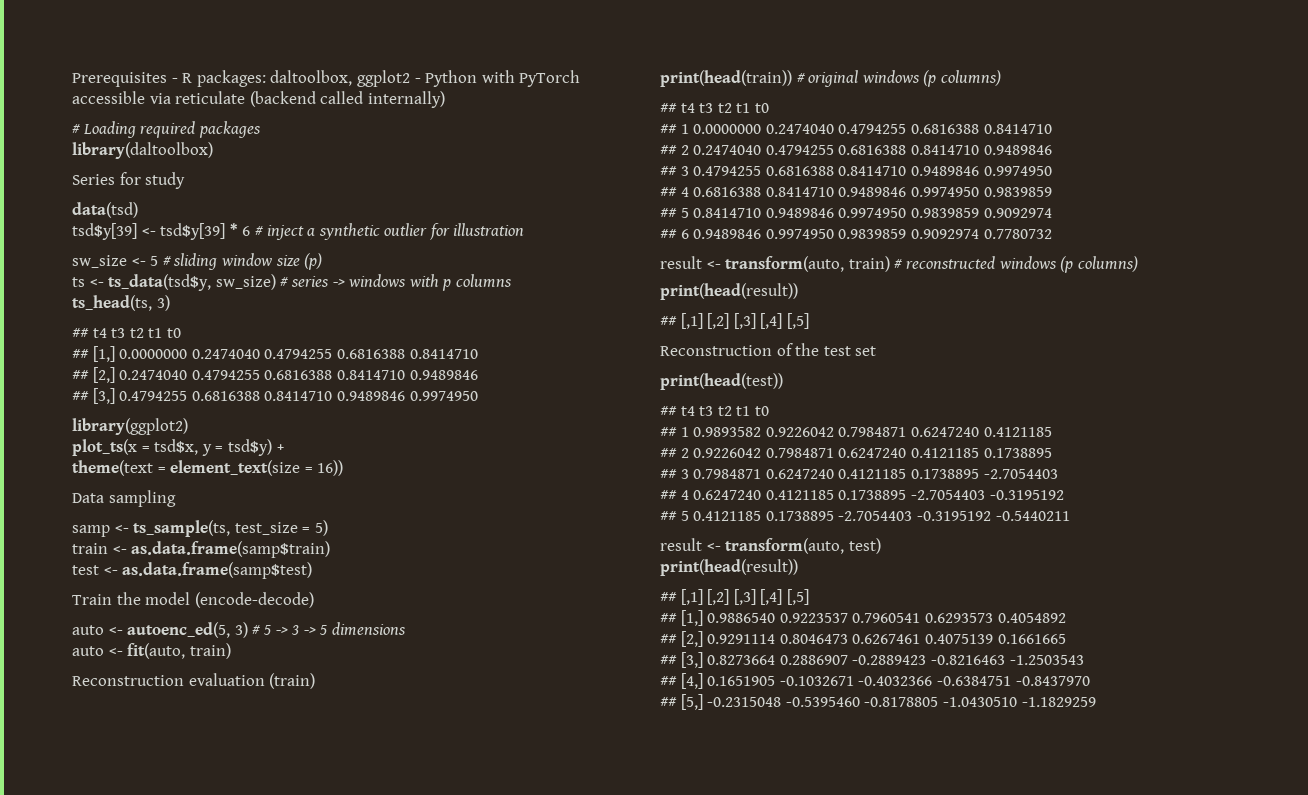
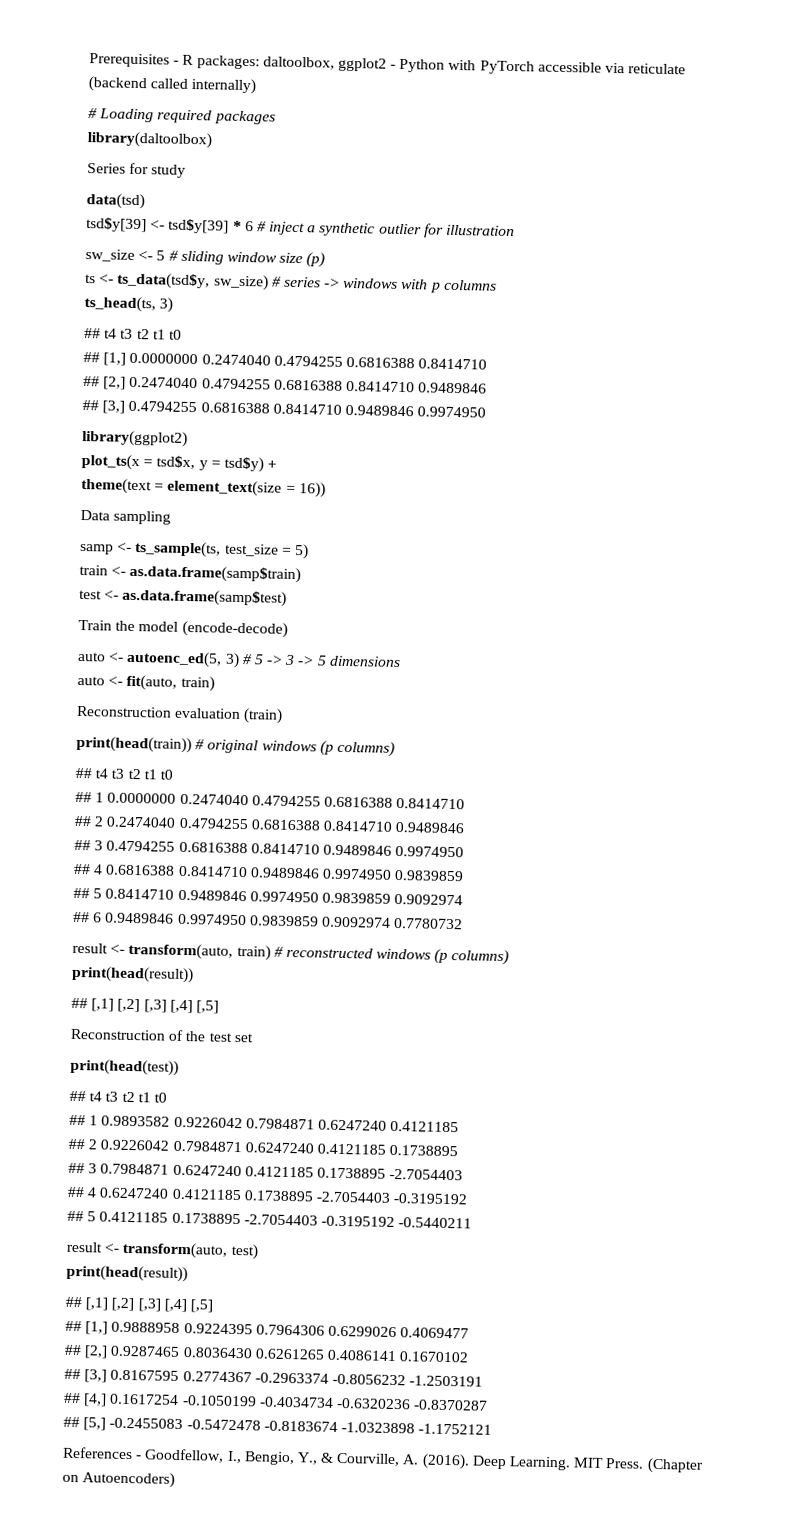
[707,613,1066,623] [660,631,1066,647] [660,652,1084,668] [660,673,1090,689] [660,694,1096,710] 0.9886540 0.9223537 0.7960541 0.6293573 0.4054892 // ## [2,] 0.9291114 0.8046473 0.6267461 0.4075139 0.1661665 // ## [3,] 0.8273664 0.2886907 -0.2889423 -0.8216463 -1.2503543 // ## [4,] 0.1651905 -0.1032671 -0.4032366 -0.6384751 -0.8437970 // ## [5,] -0.2315048 -0.5395460 -0.8178805 -1.0430510 -1.1829259 -> [111,1321,470,1339] [64,1344,470,1363] [64,1368,484,1387] [64,1392,489,1411] [63,1416,493,1435] [62,1446,704,1474] [62,1471,176,1488] 0.9888958 0.9224395 0.7964306 0.6299026 0.4069477 // ## [2,] 0.9287465 0.8036430 0.6261265 0.4086141 0.1670102 // ## [3,] 0.8167595 0.2774367 -0.2963374 -0.8056232 -1.2503191 // ## [4,] 0.1617254 -0.1050199 -0.4034734 -0.6320236 -0.8370287 // ## [5,] -0.2455083 -0.5472478 -0.8183674 -1.0323898 -1.1752121 // References - Goodfellow, I., Bengio, Y., & Courville, A. (2016). Deep Learning. MIT Press. (Chapter on Autoencoders)

